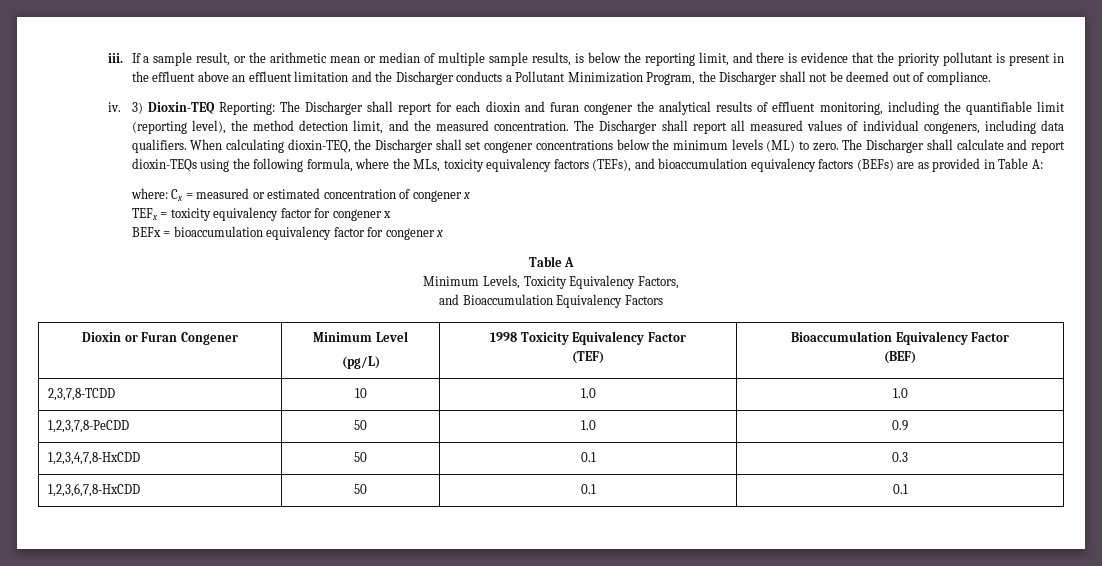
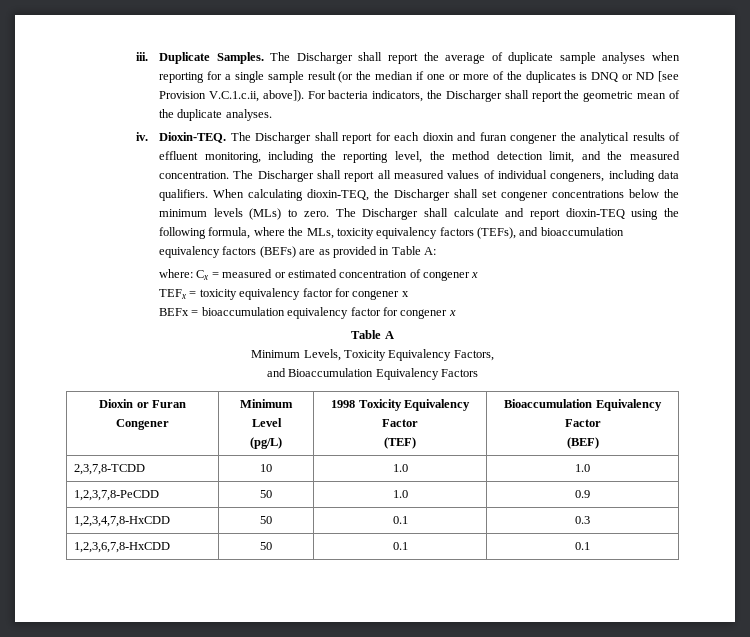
[131,52,1065,66] [131,71,991,85] [108,102,275,115] If a sample result, or the arithmetic mean or median of multiple sample results, is below the reporting limit, and there is evidence that the priority pollutant is present in the effluent above an effluent limitation and the Discharger conducts a Pollutant Minimization Program, the Discharger shall not be deemed out of compliance. // iv. 3) Dioxin-TEQ Reporting: -> [159,52,681,64] [159,71,680,83] [159,90,681,102] [159,109,272,121] [135,132,227,143] Duplicate Samples. The Discharger shall report the average of duplicate sample analyses when reporting for a single sample result (or the median if one or more of the duplicates is DNQ or ND [see Provision V.C.1.c.ii, above]). For bacteria indicators, the Discharger shall report the geometric mean of the duplicate analyses. // iv. Dioxin-TEQ.
[965,101,1066,115] [131,120,226,134] quantifiable limit (reporting level), -> [343,151,422,163] reporting level,
[766,140,796,152] (ML) -> [249,208,282,220] (MLs)
[131,158,197,172] dioxin-TEQs -> [565,208,625,219] dioxin-TEQ

